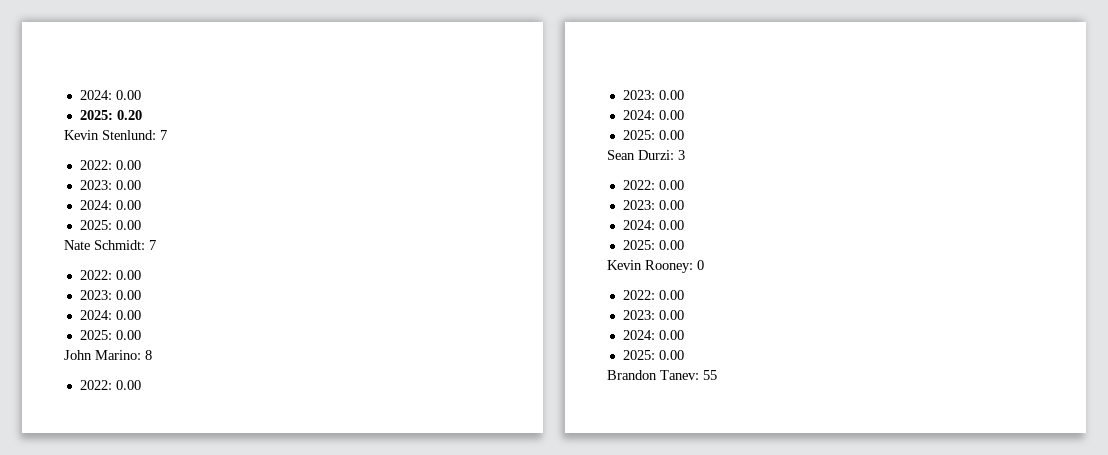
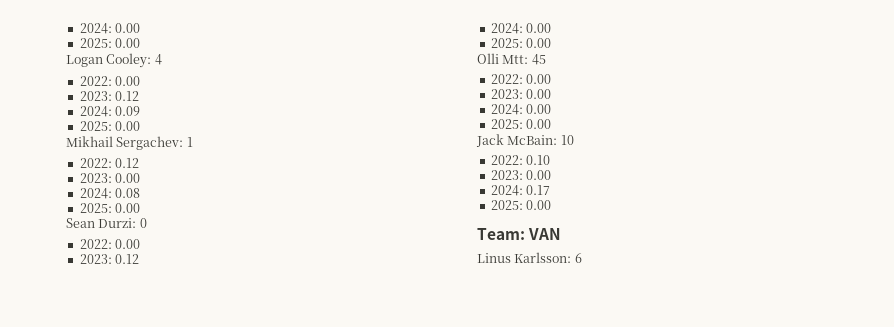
[79,90,141,100] [79,110,142,120] [64,130,167,140] [79,160,141,170] [79,180,141,190] [79,200,141,210] [79,220,141,230] [64,240,156,250] [79,270,141,280] [79,290,141,300] [79,310,141,320] [79,330,141,340] [64,350,152,360] [79,380,141,390] [622,90,684,100] [622,110,684,120] [622,130,684,140] [607,150,685,160] [622,180,684,190] [622,200,684,210] [622,220,684,230] [622,240,684,250] [607,260,704,273] [622,290,684,300] [622,310,684,320] [622,330,684,340] [622,350,684,360] [607,370,717,380] 2024: 0.00 // 2025: 0.20 // Kevin Stenlund: 7 // 2022: 0.00 // 2023: 0.00 // 2024: 0.00 // 2025: 0.00 // Nate Schmidt: 7 // 2022: 0.00 // 2023: 0.00 // 2024: 0.00 // 2025: 0.00 // John Marino: 8 // 2022: 0.00 // 2023: 0.00 // 2024: 0.00 // 2025: 0.00 // Sean Durzi: 3 // 2022: 0.00 // 2023: 0.00 // 2024: 0.00 // 2025: 0.00 // Kevin Rooney: 0 // 2022: 0.00 // 2023: 0.00 // 2024: 0.00 // 2025: 0.00 // Brandon Tanev: 55 -> [79,23,141,34] [79,38,141,48] [66,53,162,68] [79,76,141,86] [79,91,140,101] [79,106,141,117] [79,121,141,131] [66,136,193,150] [79,158,140,168] [79,173,141,183] [79,188,141,199] [79,203,141,213] [66,218,147,228] [79,239,141,249] [79,254,140,264] [490,23,552,34] [490,38,552,48] [477,53,546,65] [490,74,552,84] [490,89,552,99] [490,104,552,115] [490,119,552,129] [476,134,574,147] [490,155,551,165] [490,170,552,180] [490,185,551,196] [490,200,552,210] [477,228,562,240] [477,252,582,263] 2024: 0.00 // 2025: 0.00 // Logan Cooley: 4 // 2022: 0.00 // 2023: 0.12 // 2024: 0.09 // 2025: 0.00 // Mikhail Sergachev: 1 // 2022: 0.12 // 2023: 0.00 // 2024: 0.08 // 2025: 0.00 // Sean Durzi: 0 // 2022: 0.00 // 2023: 0.12 // 2024: 0.00 // 2025: 0.00 // Olli Mtt: 45 // 2022: 0.00 // 2023: 0.00 // 2024: 0.00 // 2025: 0.00 // Jack McBain: 10 // 2022: 0.10 // 2023: 0.00 // 2024: 0.17 // 2025: 0.00 // Team: VAN // Linus Karlsson: 6

